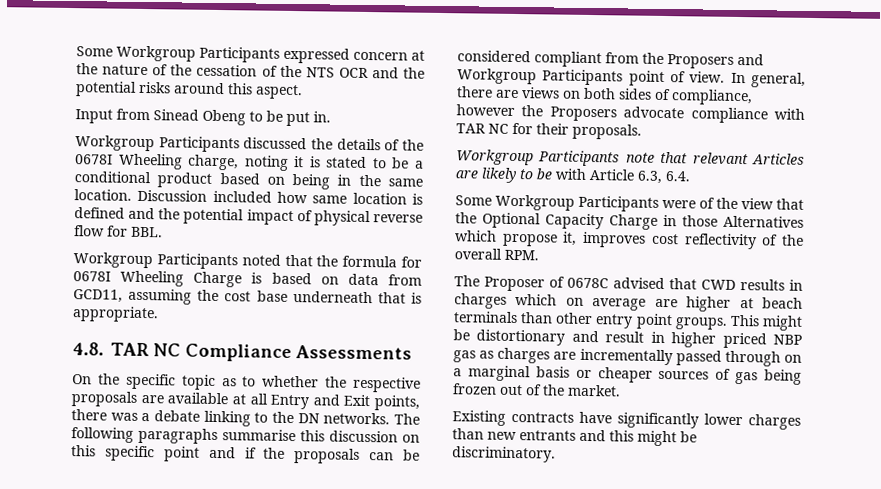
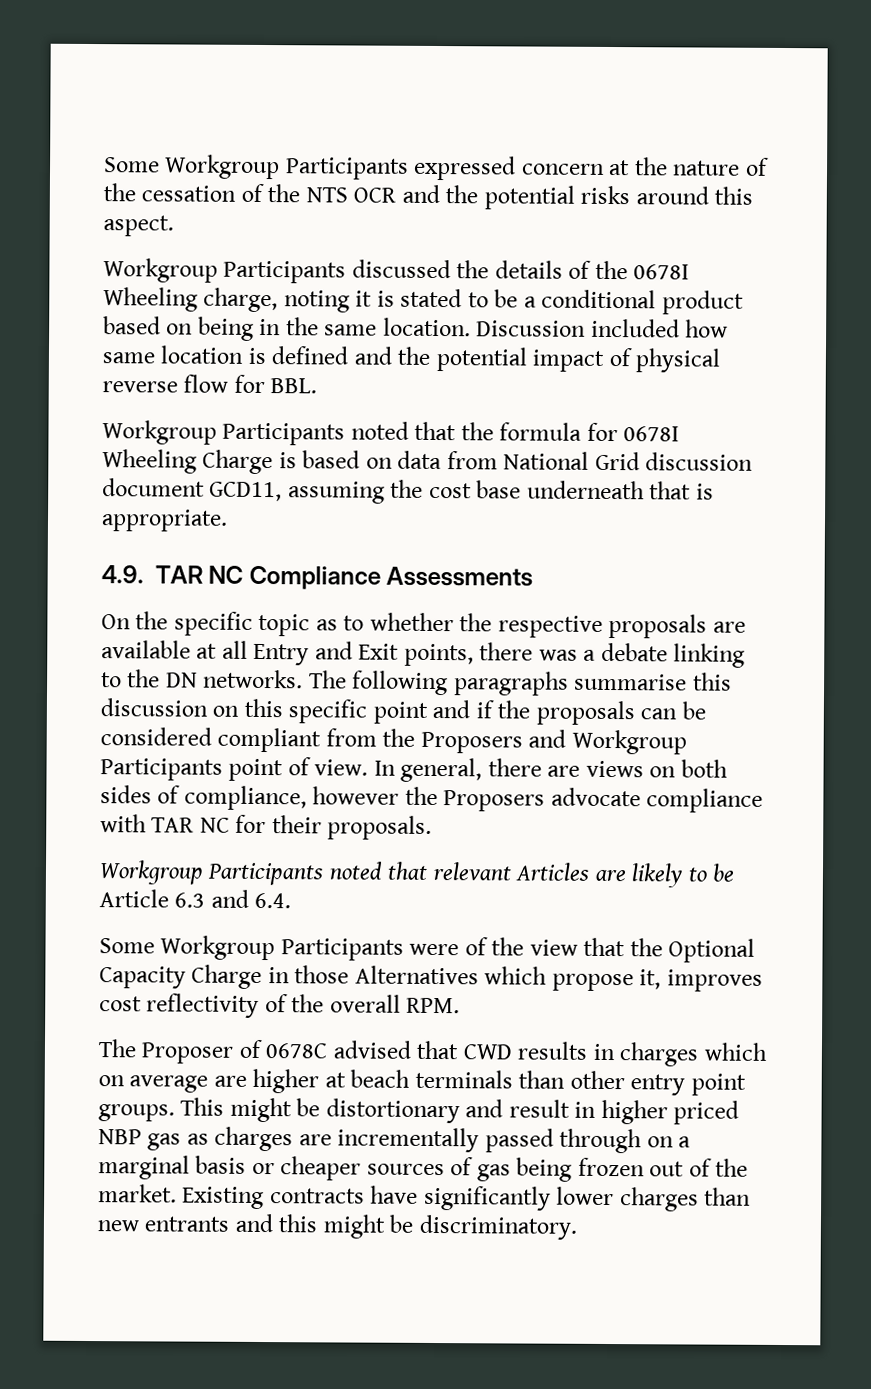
[75,108,331,127] // Input from Sinead Obeng to be put in. -> (174, 226) none
(422, 280) none -> [503,451,754,471] [102,478,205,497] National Grid discussion document
[72,342,104,356] 4.8. -> [101,565,144,584] 4.9.
[625,152,655,163] note -> [328,861,383,880] noted
[555,168,663,184] with Article 6.3, -> [99,889,249,908] Article 6.3 and
(621, 390) // -> (177, 1193) none

